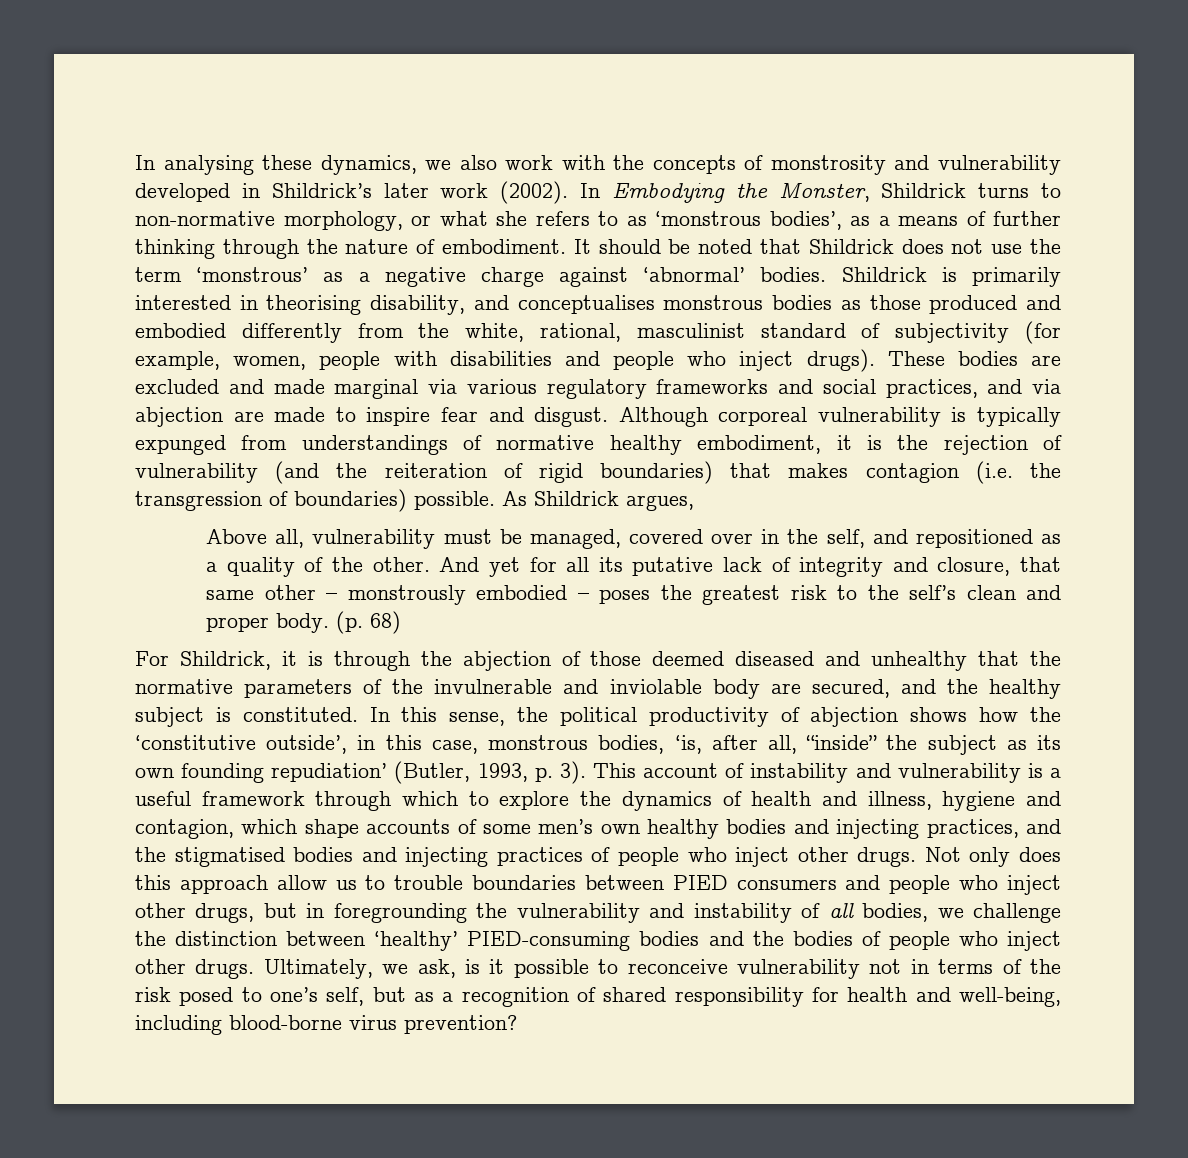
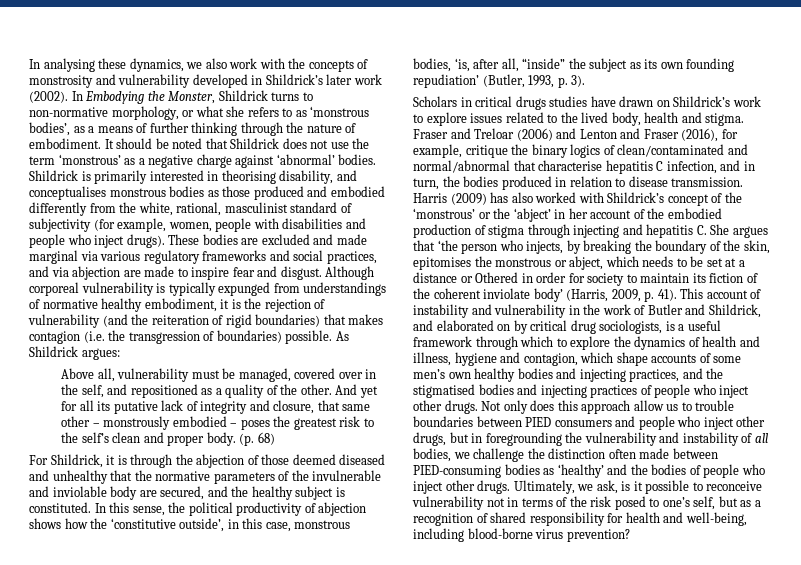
[626,495,694,511] argues, -> [81,348,120,360] argues:
(586, 772) none -> [413,96,761,110] [413,112,745,126] [413,128,738,142] [413,144,748,158] [413,160,755,174] [413,176,744,190] [413,192,742,206] [413,208,722,222] [413,224,768,238] [413,240,770,254] [413,256,745,270] [413,272,758,286] [413,288,677,302] // Scholars in critical drugs studies have drawn on Shildrick’s work to explore issues related to the lived body, health and stigma. Fraser and Treloar (2006) and Lenton and Fraser (2016), for example, critique the binary logics of clean/contaminated and normal/abnormal that characterise hepatitis C infection, and in turn, the bodies produced in relation to disease transmission. Harris (2009) has also worked with Shildrick’s concept of the ‘monstrous’ or the ‘abject’ in her account of the embodied production of stigma through injecting and hepatitis C. She argues that ‘the person who injects, by breaking the boundary of the skin, epitomises the monstrous or abject, which needs to be set at a distance or Othered in order for society to maintain its fiction of the coherent inviolate body’ (Harris, 2009, p. 41).
(1021, 773) none -> [568,304,761,318] [413,320,663,334] in the work of Butler and Shildrick, and elaborated on by critical drug sociologists,
[286,931,700,951] between ‘healthy’ PIED-consuming bodies -> [608,448,718,459] [413,464,604,478] often made between PIED-consuming bodies as ‘healthy’

